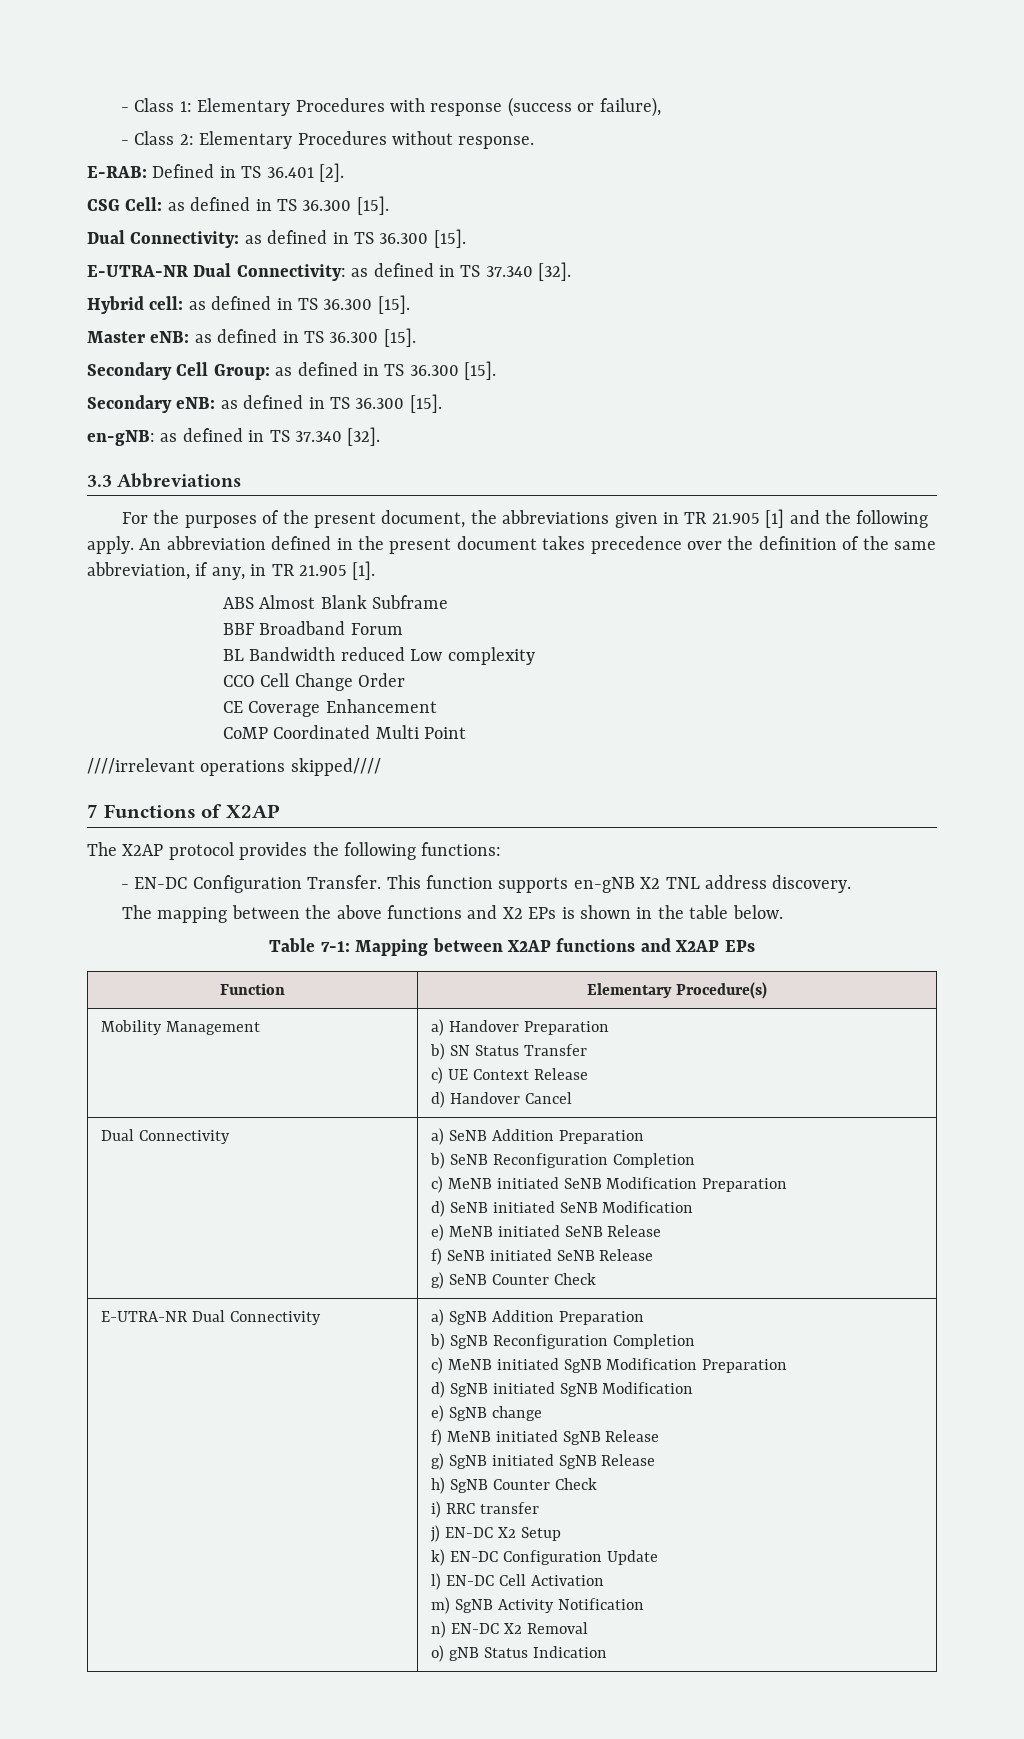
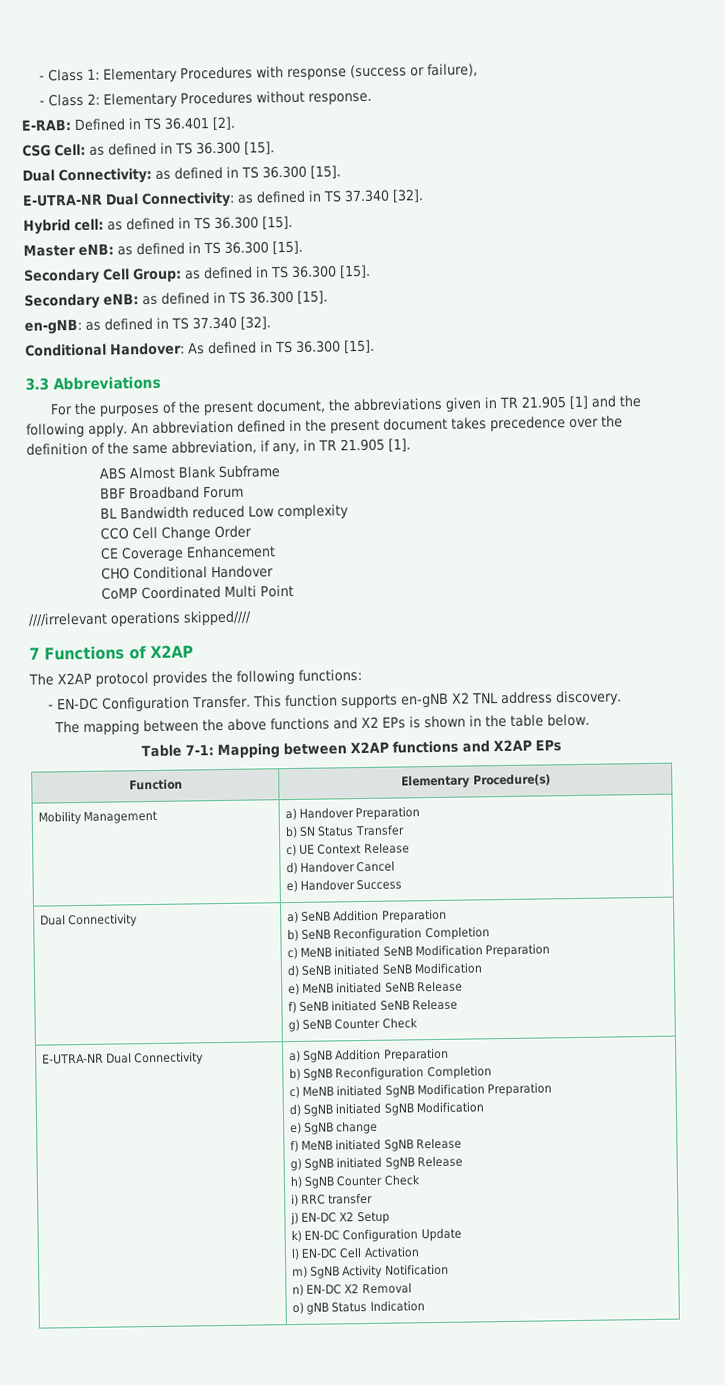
(381, 436) none -> [25,339,375,357] // Conditional Handover: As defined in TS 36.300 [15].
(437, 706) none -> [100,565,274,580] // CHO Conditional Handover
(572, 1098) none -> [285,879,403,893] // e) Handover Success

